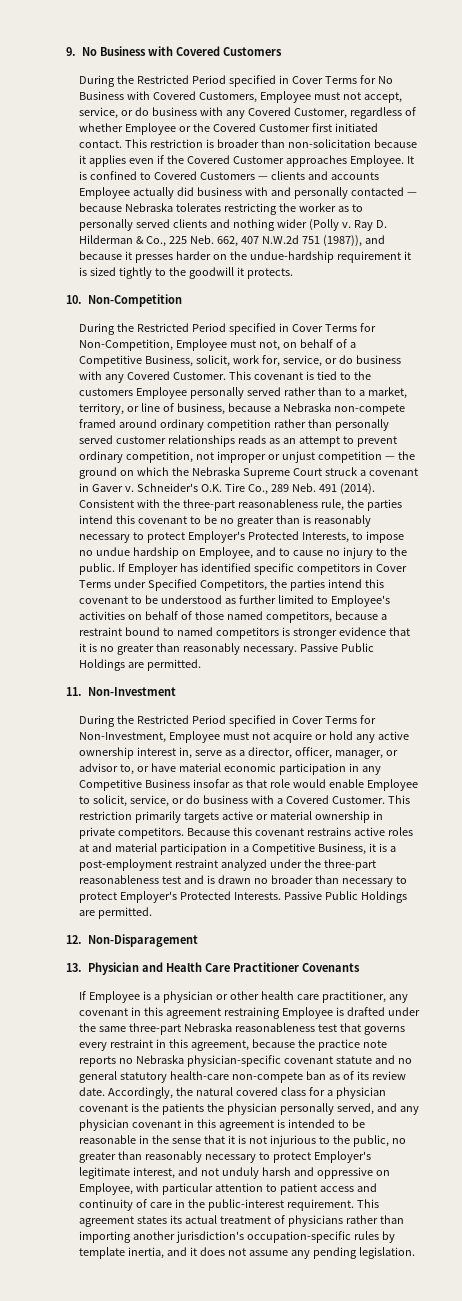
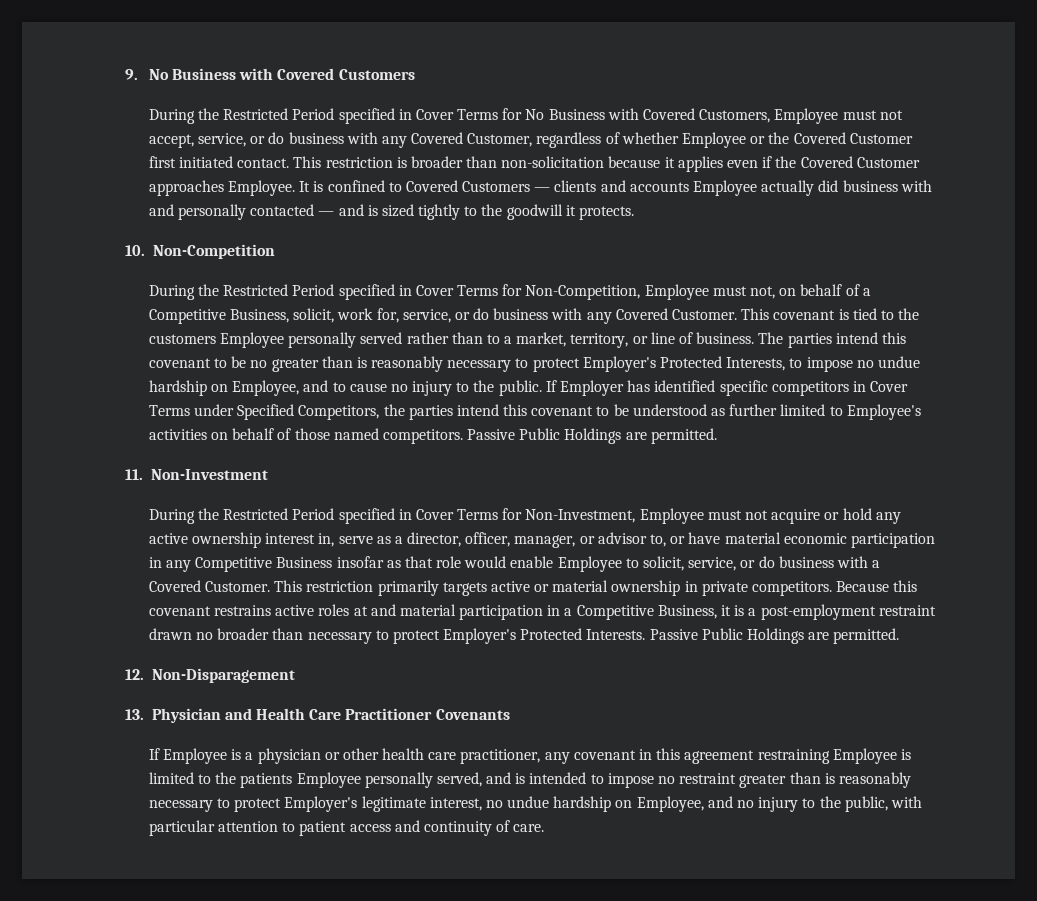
[79,203,364,215] [79,219,388,231] [79,235,386,247] [79,251,412,263] because Nebraska tolerates restricting the worker as to personally served clients and nothing wider (Polly v. Ray D. Hilderman & Co., 225 Neb. 662, 407 N.W.2d 751 (1987)), and because it presses harder on the undue-hardship requirement it -> [338,204,364,216] and
[177,403,406,415] [79,419,390,431] [79,435,398,447] [79,451,416,463] [79,467,419,479] [79,483,376,495] [79,499,365,511] business, because a Nebraska non-compete framed around ordinary competition rather than personally served customer relationships reads as an attempt to prevent ordinary competition, not improper or unjust competition — the ground on which the Nebraska Supreme Court struck a covenant in Gaver v. Schneider's O.K. Tire Co., 289 Neb. 491 (2014). Consistent with the three-part reasonableness rule, the -> [696,332,784,344] business. The
[266,611,388,623] [79,627,411,639] [79,643,298,655] competitors, because a restraint bound to named competitors is stronger evidence that it is no greater than reasonably necessary. -> [382,429,463,444] competitors.
[221,859,377,871] [79,875,216,884] analyzed under the three-part reasonableness test and is -> (936, 610) none
[347,1007,421,1016] [79,1023,406,1035] [79,1039,388,1051] [79,1055,413,1067] [79,1071,407,1083] [79,1087,387,1099] [79,1103,420,1115] [79,1119,366,1131] [79,1135,406,1147] [79,1151,143,1163] drafted under the same three-part Nebraska reasonableness test that governs every restraint in this agreement, because the practice note reports no Nebraska physician-specific covenant statute and no general statutory health-care non-compete ban as of its review date. Accordingly, the natural covered class for a physician covenant is the patients the physician personally served, and any physician covenant in this agreement is intended to be reasonable in the sense that it is not injurious to the public, no greater than -> [148,772,835,788] limited to the patients Employee personally served, and is intended to impose no restraint greater than is
[178,1167,391,1179] [79,1183,134,1195] and not unduly harsh and oppressive on Employee, -> [485,796,888,812] no undue hardship on Employee, and no injury to the public,
[150,1199,380,1211] [79,1215,405,1227] [79,1231,396,1243] [79,1247,416,1259] care in the public-interest requirement. This agreement states its actual treatment of physicians rather than importing another jurisdiction's occupation-specific rules by template inertia, and it does not assume any pending legislation. -> [513,824,545,832] care.

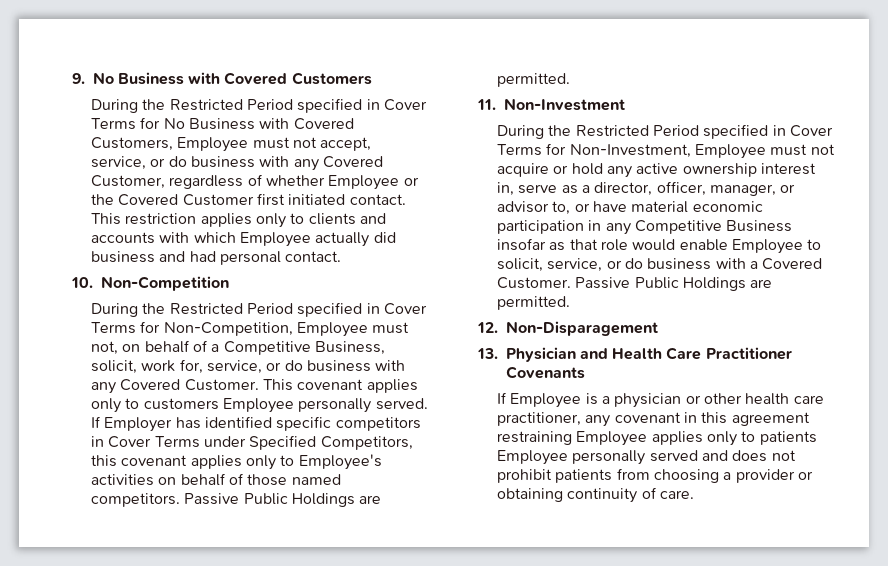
[396,156,920,172] [148,180,551,196] is broader than non-solicitation because it applies even if the Covered Customer approaches Employee. It is confined to Covered Customers — -> [200,213,305,228] applies only to
(689, 187) none -> [159,232,236,243] with which
[900,180,932,192] [148,204,634,220] with and personally contacted — and is sized tightly to the goodwill it protects. -> [159,251,342,265] and had personal contact.
[838,308,920,320] [148,332,906,348] [148,356,920,372] [148,380,542,396] is tied to the customers Employee personally served rather than to a market, territory, or line of business. The parties intend this covenant to be no greater than is reasonably necessary to protect Employer's Protected Interests, to impose no undue hardship on Employee, and to cause no injury to the public. -> [366,379,418,393] [91,398,428,413] applies only to customers Employee personally served.
[383,404,826,420] the parties intend this covenant to be understood as further limited -> [91,455,276,470] this covenant applies only
[274,580,918,596] [148,604,936,620] [148,628,646,644] This restriction primarily targets active or material ownership in private competitors. Because this covenant restrains active roles at and material participation in a Competitive Business, it is a post-employment restraint drawn no broader than necessary to protect Employer's Protected Interests. -> (572, 283) none
[900,749,911,760] [148,772,911,788] [148,796,922,812] [148,820,420,836] is limited to the patients Employee personally served, and is intended to impose no restraint greater than is reasonably necessary to protect Employer's legitimate interest, no undue hardship on Employee, and no injury to the public, with particular attention to patient access and -> [651,431,817,446] [497,450,796,465] [497,468,813,483] [497,488,564,502] applies only to patients Employee personally served and does not prohibit patients from choosing a provider or obtaining

